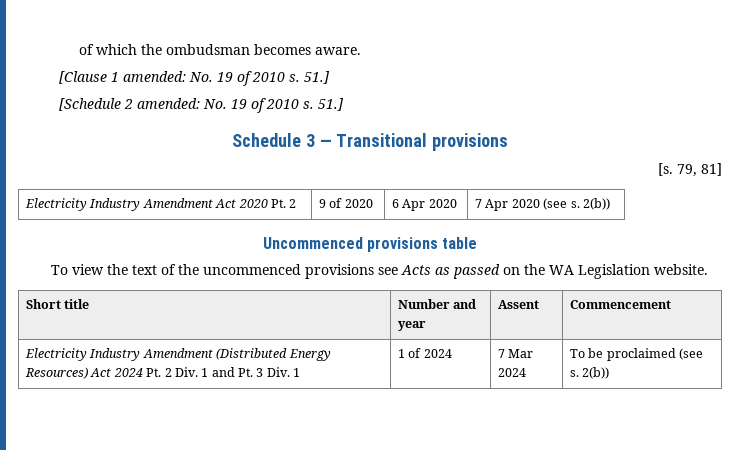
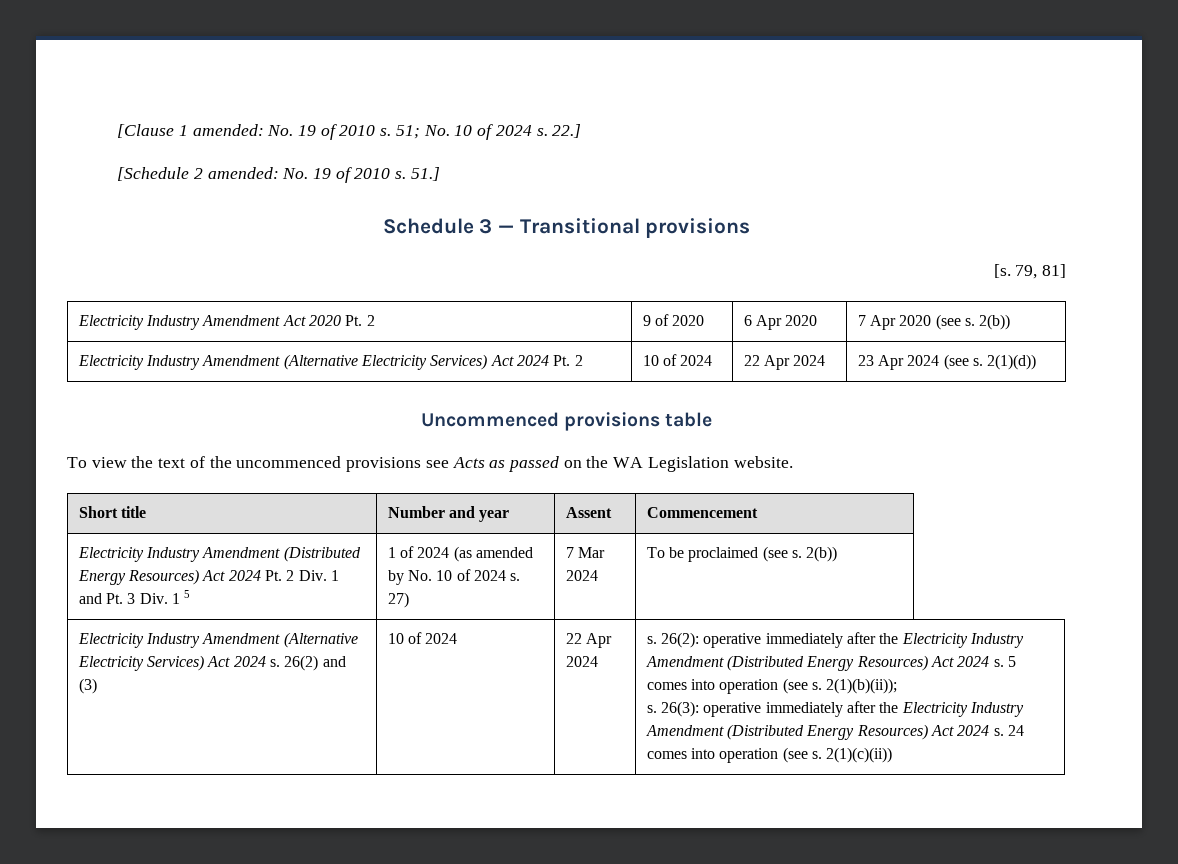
[79,44,362,55] of which the ombudsman becomes aware. // -> (117, 131) none
[303,71,330,84] 51.] -> [395,124,582,140] 51; No. 10 of 2024 s. 22.]
(610, 204) none -> [77,354,583,370] [642,354,713,366] [743,355,826,370] [857,354,1037,370] // Electricity Industry Amendment (Alternative Electricity Services) Act 2024 Pt. 2 | 10 of 2024 | 22 Apr 2024 | 23 Apr 2024 (see s. 2(1)(d))
(301, 372) none -> [184,590,191,598] 5
(452, 353) none -> [453,546,534,562] [387,569,521,585] [387,592,409,608] (as amended by No. 10 of 2024 s. 27)
(610, 373) none -> [77,632,358,648] [77,655,346,671] [78,678,97,694] [387,632,458,644] [565,633,613,648] [565,656,598,667] [646,632,1024,648] [645,655,1016,671] [646,678,898,694] [646,701,1024,717] [645,724,1024,740] [646,747,893,763] // Electricity Industry Amendment (Alternative Electricity Services) Act 2024 s. 26(2) and (3) | 10 of 2024 | 22 Apr 2024 | s. 26(2): operative immediately after the Electricity Industry Amendment (Distributed Energy Resources) Act 2024 s. 5 comes into operation (see s. 2(1)(b)(ii)); // s. 26(3): operative immediately after the Electricity Industry Amendment (Distributed Energy Resources) Act 2024 s. 24 comes into operation (see s. 2(1)(c)(ii))

